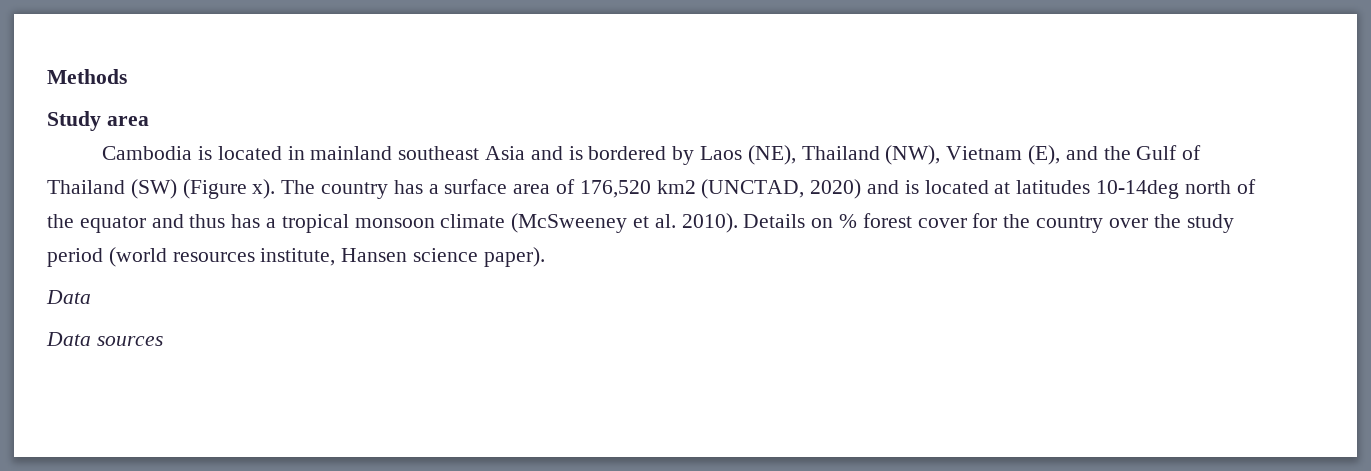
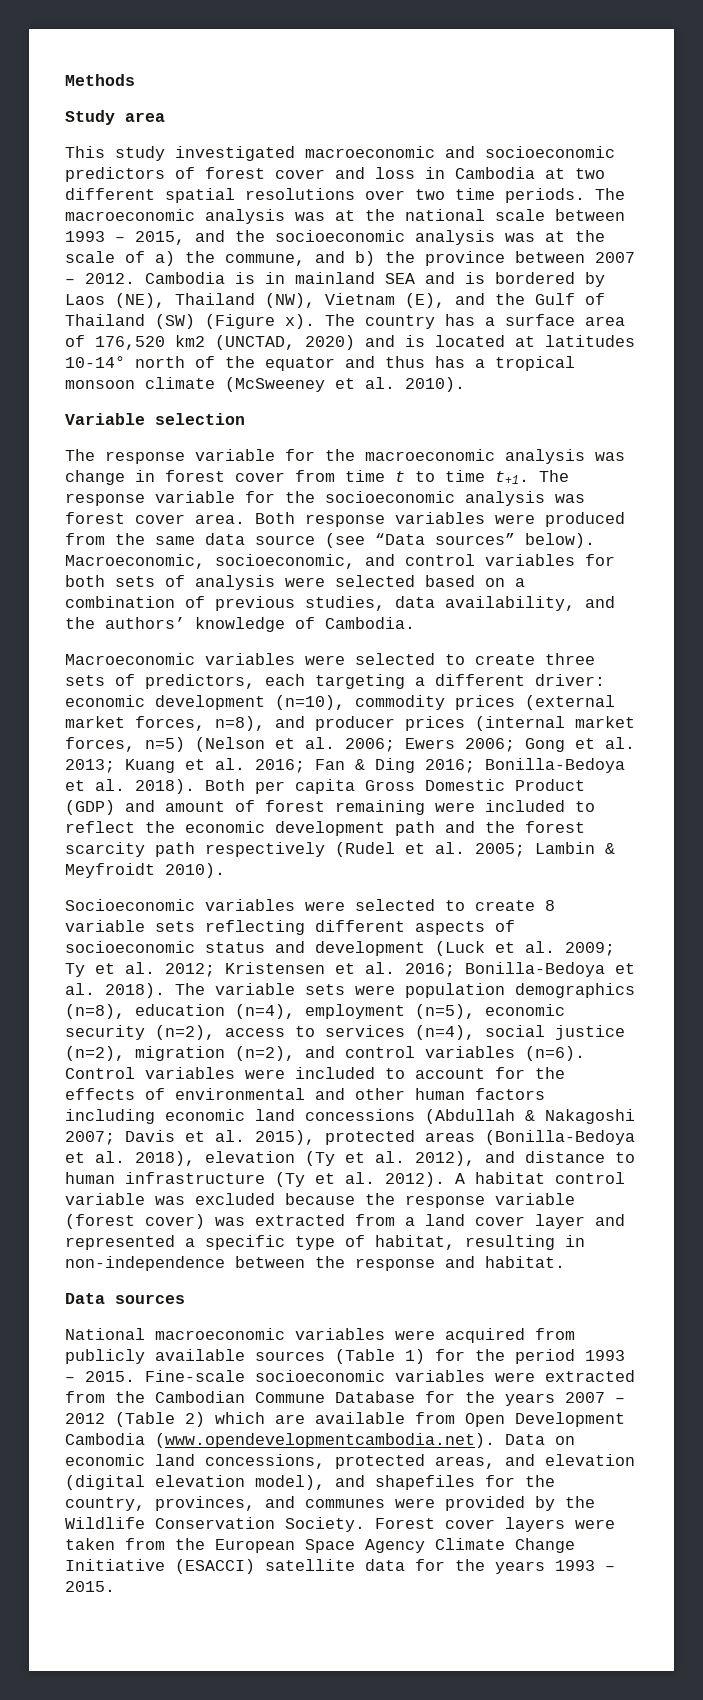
(149, 121) none -> [65,146,615,161] [65,167,605,182] [65,188,625,203] [65,209,625,224] [65,230,605,245] [65,251,635,266] [65,273,135,284] This study investigated macroeconomic and socioeconomic predictors of forest cover and loss in Cambodia at two different spatial resolutions over two time periods. The macroeconomic analysis was at the national scale between 1993 – 2015, and the socioeconomic analysis was at the scale of a) the commune, and b) the province between 2007 – 2012.
[217,146,282,160] located -> (255, 278) none
[398,146,525,160] southeast Asia -> [385,273,415,284] SEA
[1096,180,1180,199] 10-14deg -> [65,356,125,368] 10-14°
[743,213,1234,233] [47,247,545,267] [46,290,91,304] [46,332,163,346] Details on % forest cover for the country over the study period (world resources institute, Hansen science paper). // Data // Data sources -> [65,413,245,425] [65,449,625,464] [65,470,569,485] [65,491,585,506] [65,512,625,527] [65,533,595,548] [65,554,615,569] [65,575,525,590] [65,596,615,611] [65,617,415,632] [65,653,595,665] [65,674,605,689] [65,695,615,710] [65,716,635,731] [65,737,635,752] [65,758,625,773] [65,779,585,794] [65,800,595,815] [65,821,585,836] [65,842,615,857] [65,863,225,878] [65,899,555,911] [65,920,515,935] [65,941,615,956] [65,962,635,977] [65,983,635,998] [65,1004,565,1019] [65,1025,625,1040] [65,1046,585,1061] [65,1067,565,1079] [65,1088,545,1100] [65,1109,635,1124] [65,1130,635,1145] [65,1151,635,1166] [65,1172,625,1187] [65,1193,575,1208] [65,1214,625,1229] [65,1235,585,1250] [65,1256,565,1271] [65,1293,185,1304] [65,1328,575,1343] [65,1349,625,1364] [65,1370,635,1382] [65,1391,625,1406] [65,1412,625,1427] [65,1433,575,1448] [65,1454,635,1469] [65,1475,555,1490] [65,1496,595,1511] [65,1517,615,1532] [65,1538,575,1553] [65,1559,615,1574] [65,1581,115,1592] // Variable selection // The response variable for the macroeconomic analysis was change in forest cover from time t to time t+1. The response variable for the socioeconomic analysis was forest cover area. Both response variables were produced from the same data source (see “Data sources” below). Macroeconomic, socioeconomic, and control variables for both sets of analysis were selected based on a combination of previous studies, data availability, and the authors’ knowledge of Cambodia. // Macroeconomic variables were selected to create three sets of predictors, each targeting a different driver: economic development (n=10), commodity prices (external market forces, n=8), and producer prices (internal market forces, n=5) (Nelson et al. 2006; Ewers 2006; Gong et al. 2013; Kuang et al. 2016; Fan & Ding 2016; Bonilla-Bedoya et al. 2018). Both per capita Gross Domestic Product (GDP) and amount of forest remaining were included to reflect the economic development path and the forest scarcity path respectively (Rudel et al. 2005; Lambin & Meyfroidt 2010). // Socioeconomic variables were selected to create 8 variable sets reflecting different aspects of socioeconomic status and development (Luck et al. 2009; Ty et al. 2012; Kristensen et al. 2016; Bonilla-Bedoya et al. 2018). The variable sets were population demographics (n=8), education (n=4), employment (n=5), economic security (n=2), access to services (n=4), social justice (n=2), migration (n=2), and control variables (n=6). Control variables were included to account for the effects of environmental and other human factors including economic land concessions (Abdullah & Nakagoshi 2007; Davis et al. 2015), protected areas (Bonilla-Bedoya et al. 2018), elevation (Ty et al. 2012), and distance to human infrastructure (Ty et al. 2012). A habitat control variable was excluded because the response variable (forest cover) was extracted from a land cover layer and represented a specific type of habitat, resulting in non-independence between the response and habitat. // Data sources // National macroeconomic variables were acquired from publicly available sources (Table 1) for the period 1993 – 2015. Fine-scale socioeconomic variables were extracted from the Cambodian Commune Database for the years 2007 – 2012 (Table 2) which are available from Open Development Cambodia (www.opendevelopmentcambodia.net). Data on economic land concessions, protected areas, and elevation (digital elevation model), and shapefiles for the country, provinces, and communes were provided by the Wildlife Conservation Society. Forest cover layers were taken from the European Space Agency Climate Change Initiative (ESACCI) satellite data for the years 1993 – 2015.

